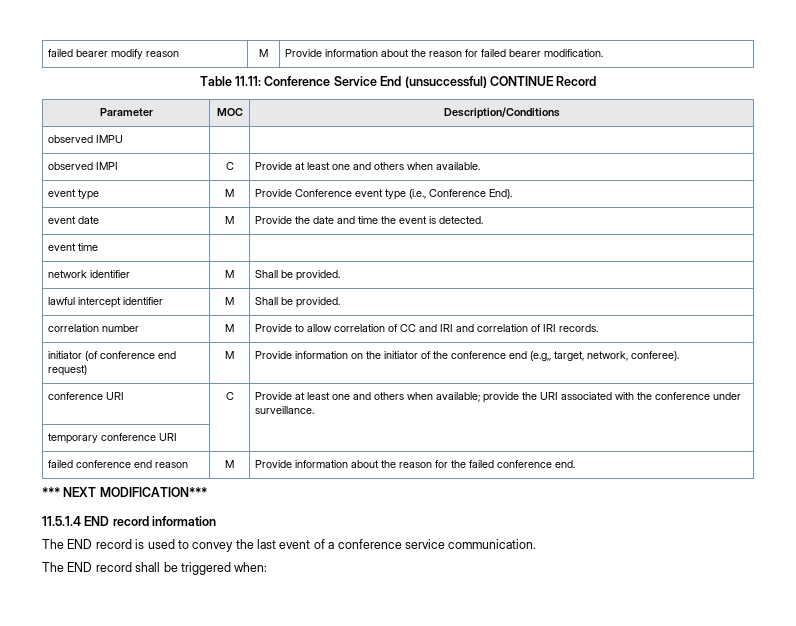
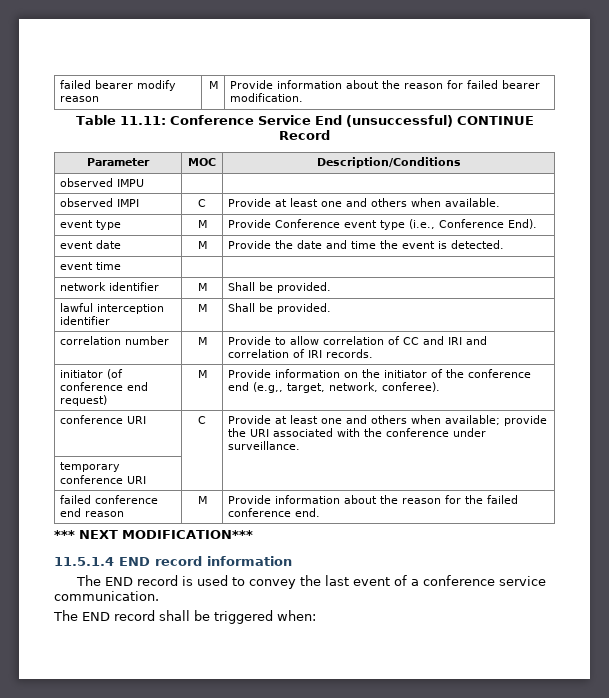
[78,297,122,308] intercept -> [97,304,165,314] interception

